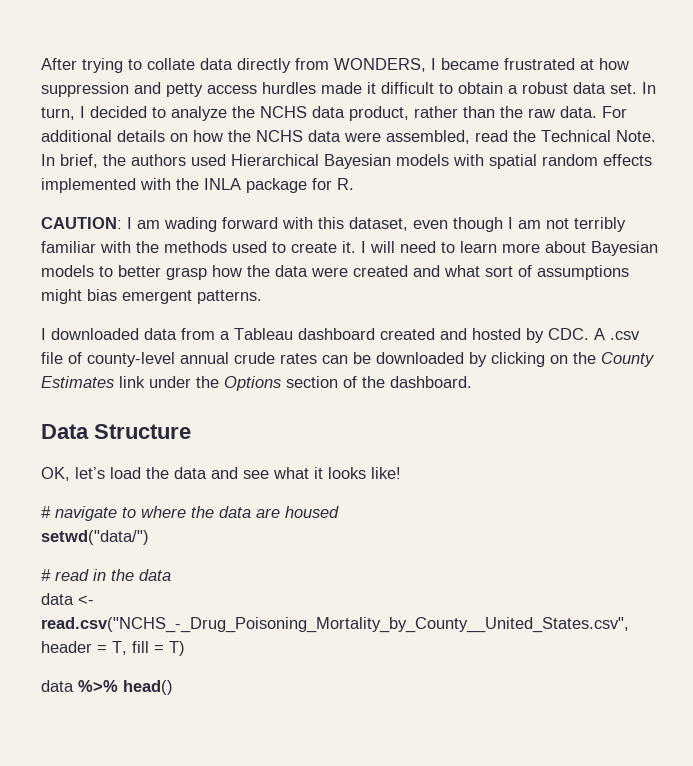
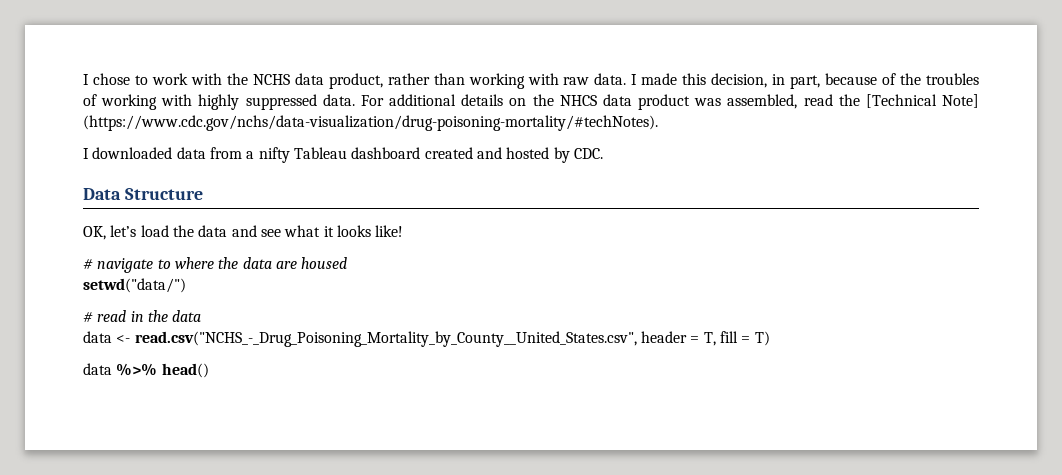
[41,58,629,73] [41,82,656,97] [41,106,227,121] After trying to collate data directly from WONDERS, I became frustrated at how suppression and petty access hurdles made it difficult to obtain a robust data set. In turn, I decided to analyze -> [83,73,222,85] I chose to work with
[500,106,555,118] the raw -> [468,73,980,89] [83,94,317,110] working with raw data. I made this decision, in part, because of the troubles of working with highly suppressed
[193,130,656,144] [41,154,652,169] [41,178,354,193] [41,217,626,232] [41,241,658,256] [41,265,629,280] [41,289,262,304] how the NCHS data were assembled, read the Technical Note. In brief, the authors used Hierarchical Bayesian models with spatial random effects implemented with the INLA package for R. // CAUTION: I am wading forward with this dataset, even though I am not terribly familiar with the methods used to create it. I will need to learn more about Bayesian models to better grasp how the data were created and what sort of assumptions might bias emergent patterns. -> [532,94,979,110] [83,115,658,131] the NHCS data product was assembled, read the [Technical Note] (https://www.cdc.gov/nchs/data-visualization/drug-poisoning-mortality/#techNotes).
(230, 335) none -> [258,147,290,163] nifty
[594,328,640,340] [41,352,655,367] [41,376,472,391] A .csv file of county-level annual crude rates can be downloaded by clicking on the County Estimates link under the Options section of the dashboard. -> (603, 153) none

